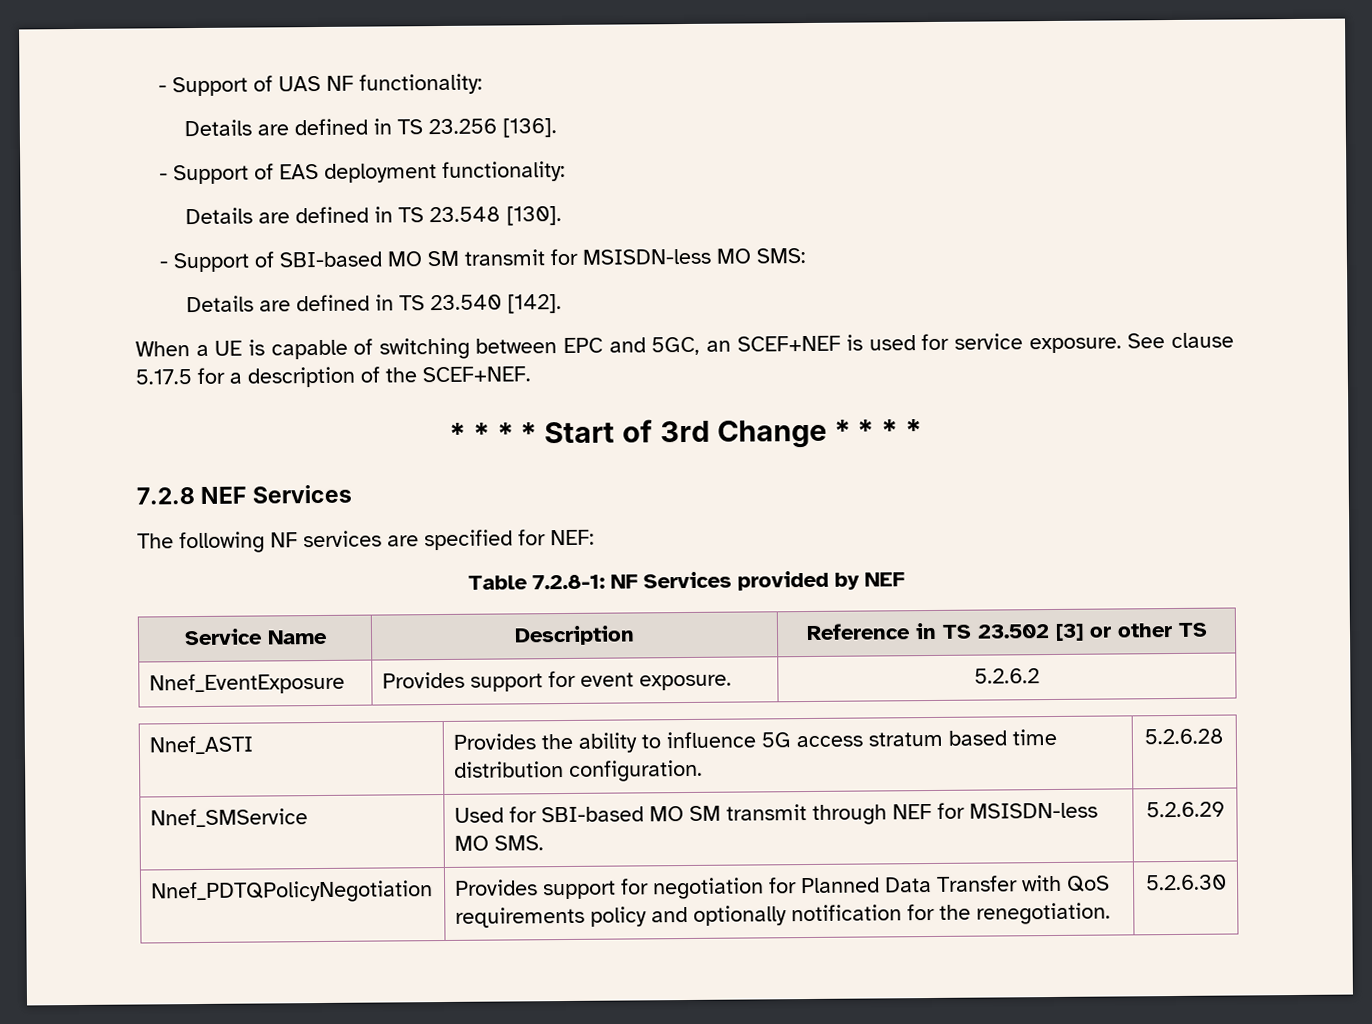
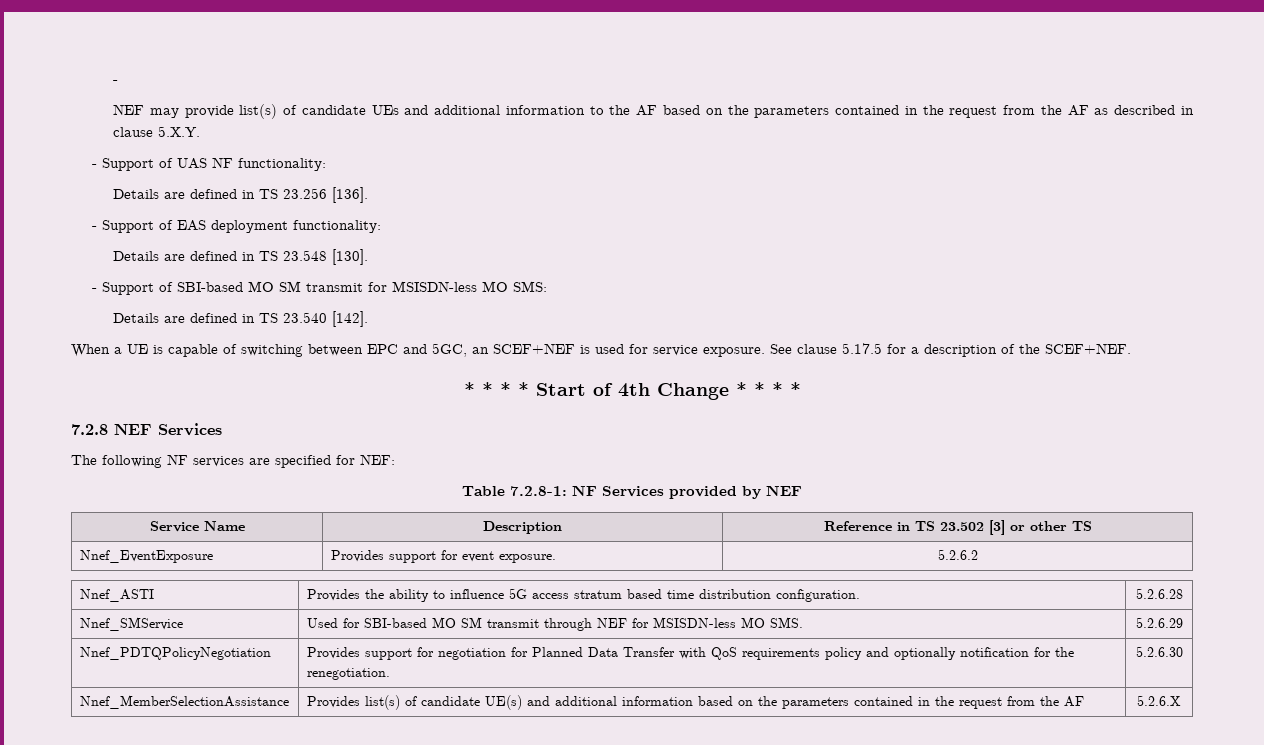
[158,85,168,93] - -> [113,80,119,84] [113,104,1194,119] [113,126,201,137] [92,164,98,168] - // NEF may provide list(s) of candidate UEs and additional information to the AF based on the parameters contained in the request from the AF as described in clause 5.X.Y. // -
[659,420,710,443] 3rd -> [617,383,650,397] 4th
(1227, 882) none -> [80,695,290,709] [307,695,1085,710] [1137,695,1181,706] // Nnef_MemberSelectionAssistance | Provides list(s) of candidate UE(s) and additional information based on the parameters contained in the request from the AF | 5.2.6.X

